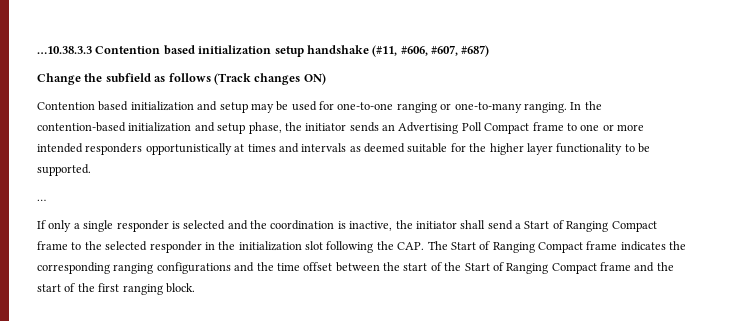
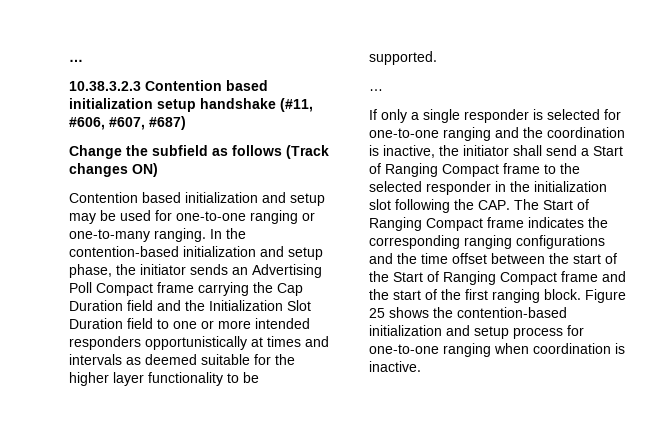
[37,46,92,54] …10.38.3.3 -> [69,59,83,62] [69,81,141,91] … // 10.38.3.2.3
(564, 126) none -> [198,282,303,296] [69,300,311,311] [69,318,153,329] carrying the Cap Duration field and the Initialization Slot Duration field
(226, 225) none -> [604,109,621,120] [369,127,491,141] for one-to-one ranging
(195, 288) none -> [585,289,626,303] [369,307,567,318] [369,325,584,339] [369,343,625,357] [369,361,421,372] Figure 25 shows the contention-based initialization and setup process for one-to-one ranging when coordination is inactive.

